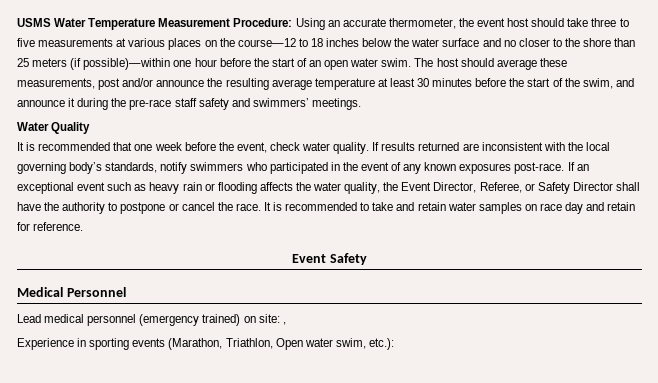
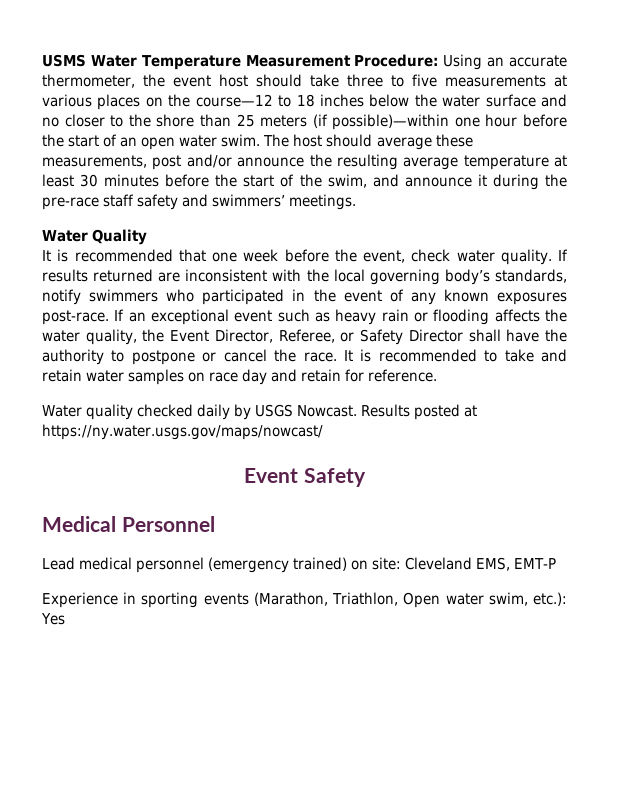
(84, 226) none -> [42,404,478,420] [42,424,323,440] // Water quality checked daily by USGS Nowcast. Results posted at https://ny.water.usgs.gov/maps/nowcast/
[282,322,286,325] , -> [405,557,557,571] Cleveland EMS, EMT-P
(394, 344) none -> [41,613,65,625] Yes

